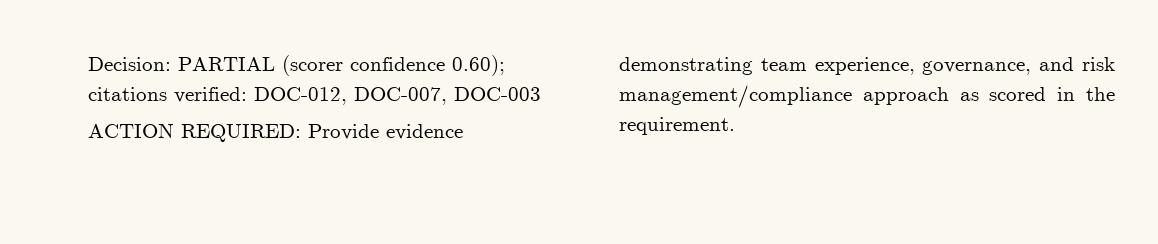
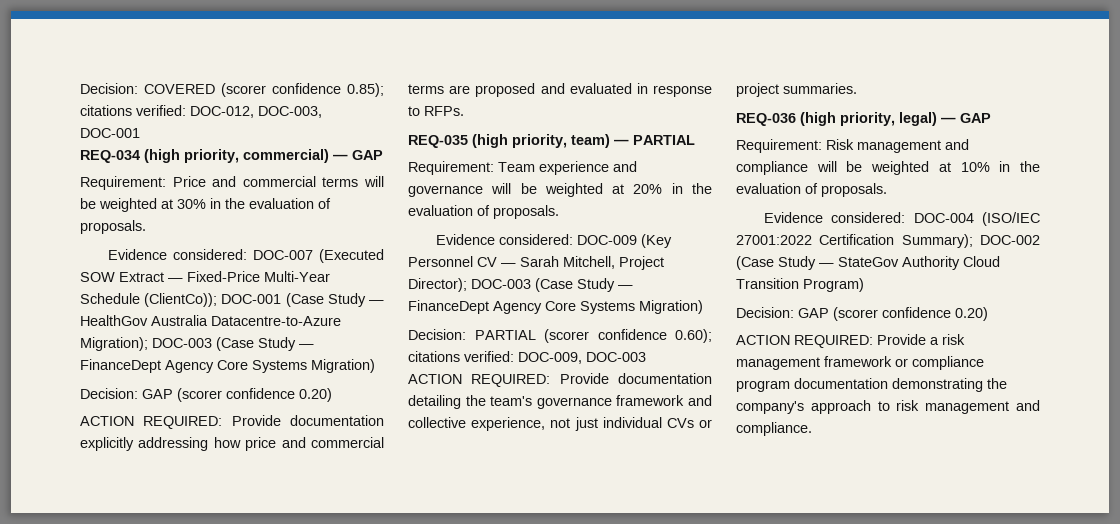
[88,57,171,71] Decision: -> [80,83,384,97] [80,105,322,118] [80,128,140,138] [80,149,383,163] [80,176,384,190] [80,198,331,212] [80,220,146,234] [107,249,385,263] [80,271,330,282] [80,293,384,307] [80,315,341,326] [80,337,314,351] [80,359,375,373] [80,388,332,402] [80,415,384,429] [80,437,384,451] [408,83,712,97] [408,106,464,116] [408,134,695,148] [408,161,637,175] [408,183,712,197] [408,205,559,219] [435,234,672,248] [408,256,664,270] [408,278,633,292] [408,300,703,314] [408,329,466,340] Decision: COVERED (scorer confidence 0.85); citations verified: DOC-012, DOC-003, DOC-001 // REQ-034 (high priority, commercial) — GAP // Requirement: Price and commercial terms will be weighted at 30% in the evaluation of proposals. // Evidence considered: DOC-007 (Executed SOW Extract — Fixed-Price Multi-Year Schedule (ClientCo)); DOC-001 (Case Study — HealthGov Australia Datacentre-to-Azure Migration); DOC-003 (Case Study — FinanceDept Agency Core Systems Migration) // Decision: GAP (scorer confidence 0.20) // ACTION REQUIRED: Provide documentation explicitly addressing how price and commercial terms are proposed and evaluated in response to RFPs. // REQ-035 (high priority, team) — PARTIAL // Requirement: Team experience and governance will be weighted at 20% in the evaluation of proposals. // Evidence considered: DOC-009 (Key Personnel CV — Sarah Mitchell, Project Director); DOC-003 (Case Study — FinanceDept Agency Core Systems Migration) // Decision:
[254,87,447,105] DOC-012, DOC-007, -> [518,352,582,364] DOC-009,
[386,124,463,140] [619,57,1115,75] [619,85,1115,108] [619,117,735,135] evidence demonstrating team experience, governance, and risk management/compliance approach as scored in the requirement. -> [618,373,712,384] [408,395,712,409] [408,417,712,431] [736,83,857,97] [736,112,991,126] [736,139,969,153] [736,161,1040,175] [736,183,887,197] [763,212,1040,226] [736,234,1040,248] [736,256,1000,270] [736,278,864,292] [736,307,988,321] [736,334,965,348] [736,356,984,370] [736,378,1007,392] [736,400,1040,414] [736,422,812,436] documentation detailing the team's governance framework and collective experience, not just individual CVs or project summaries. // REQ-036 (high priority, legal) — GAP // Requirement: Risk management and compliance will be weighted at 10% in the evaluation of proposals. // Evidence considered: DOC-004 (ISO/IEC 27001:2022 Certification Summary); DOC-002 (Case Study — StateGov Authority Cloud Transition Program) // Decision: GAP (scorer confidence 0.20) // ACTION REQUIRED: Provide a risk management framework or compliance program documentation demonstrating the company's approach to risk management and compliance.

